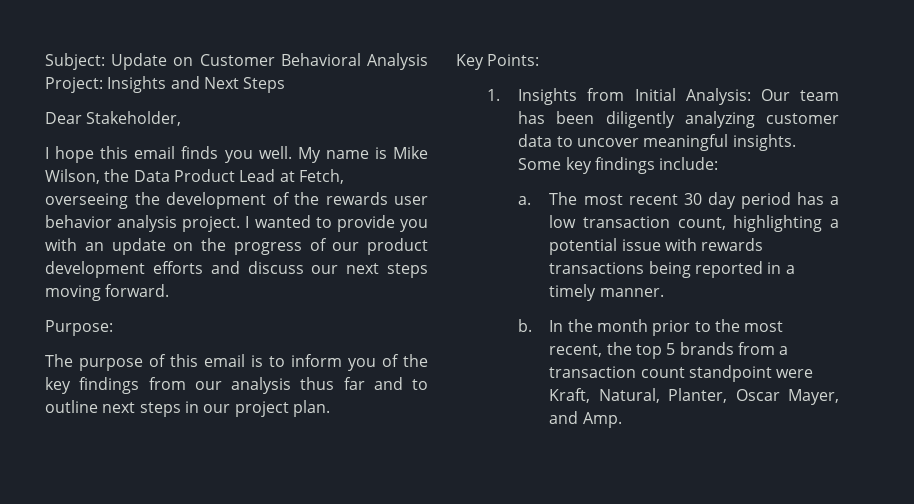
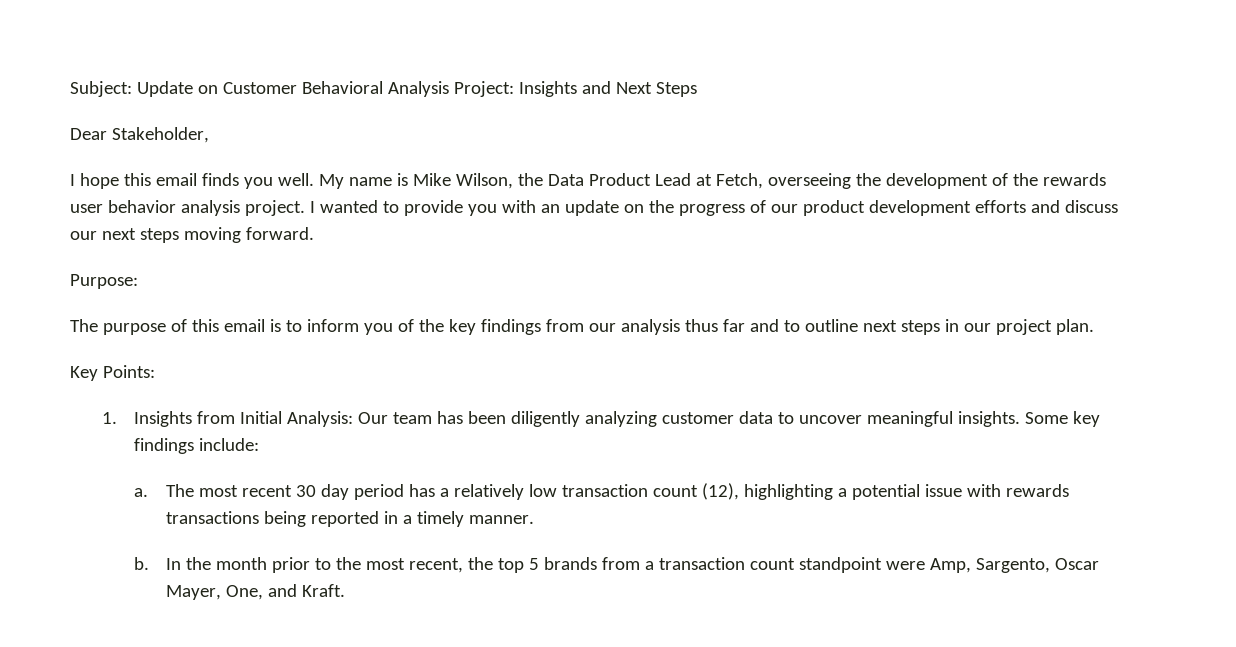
(839, 200) none -> [454,484,525,500] relatively
[677,217,726,230] count, -> [653,483,740,500] count (12),
[549,388,839,405] [549,411,622,428] Kraft, Natural, Planter, Oscar Mayer, and Amp. -> [930,558,1100,573] [166,584,346,600] Amp, Sargento, Oscar Mayer, One, and Kraft.

